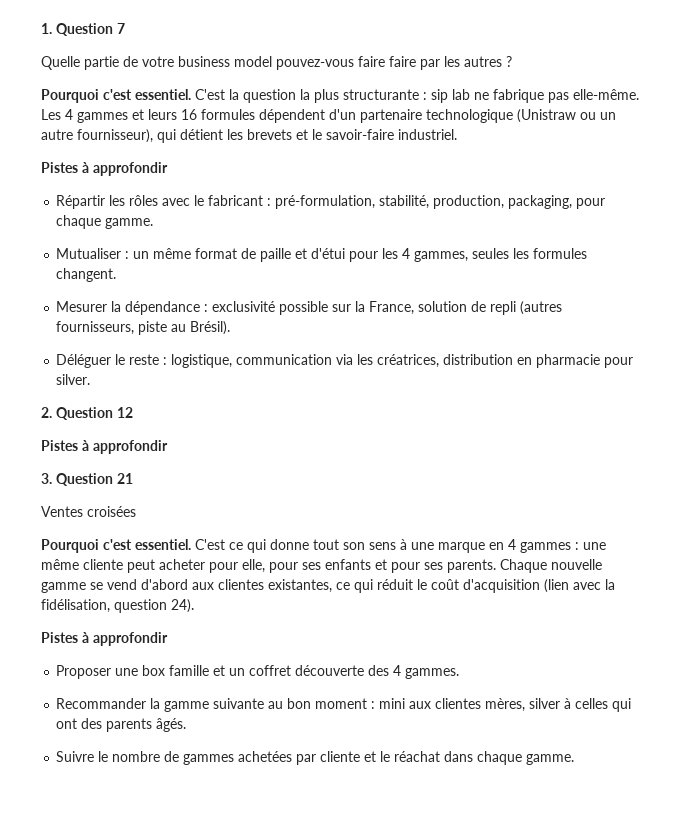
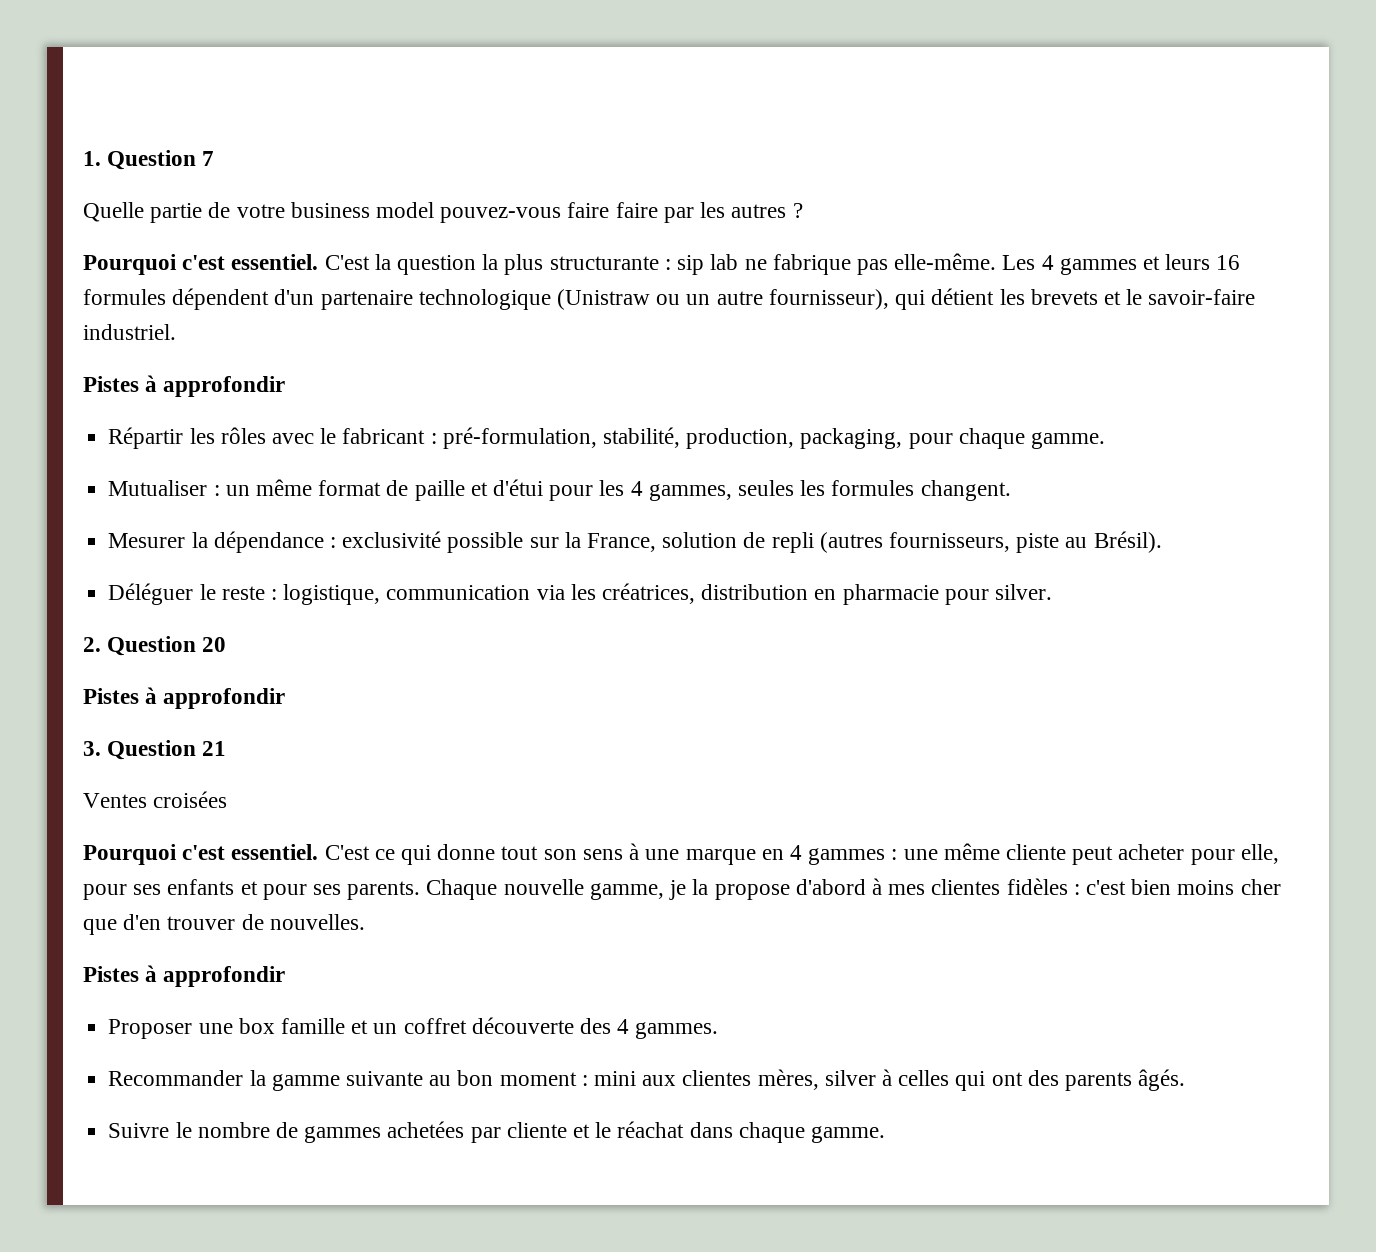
[117,407,133,418] 12 -> [202,637,227,652] 20
[41,579,615,593] [41,599,194,613] gamme se vend d'abord aux clientes existantes, ce qui réduit le coût d'acquisition (lien avec la fidélisation, question 24). -> [589,878,1281,900] [83,914,365,935] gamme, je la propose d'abord à mes clientes fidèles : c'est bien moins cher que d'en trouver de nouvelles.

